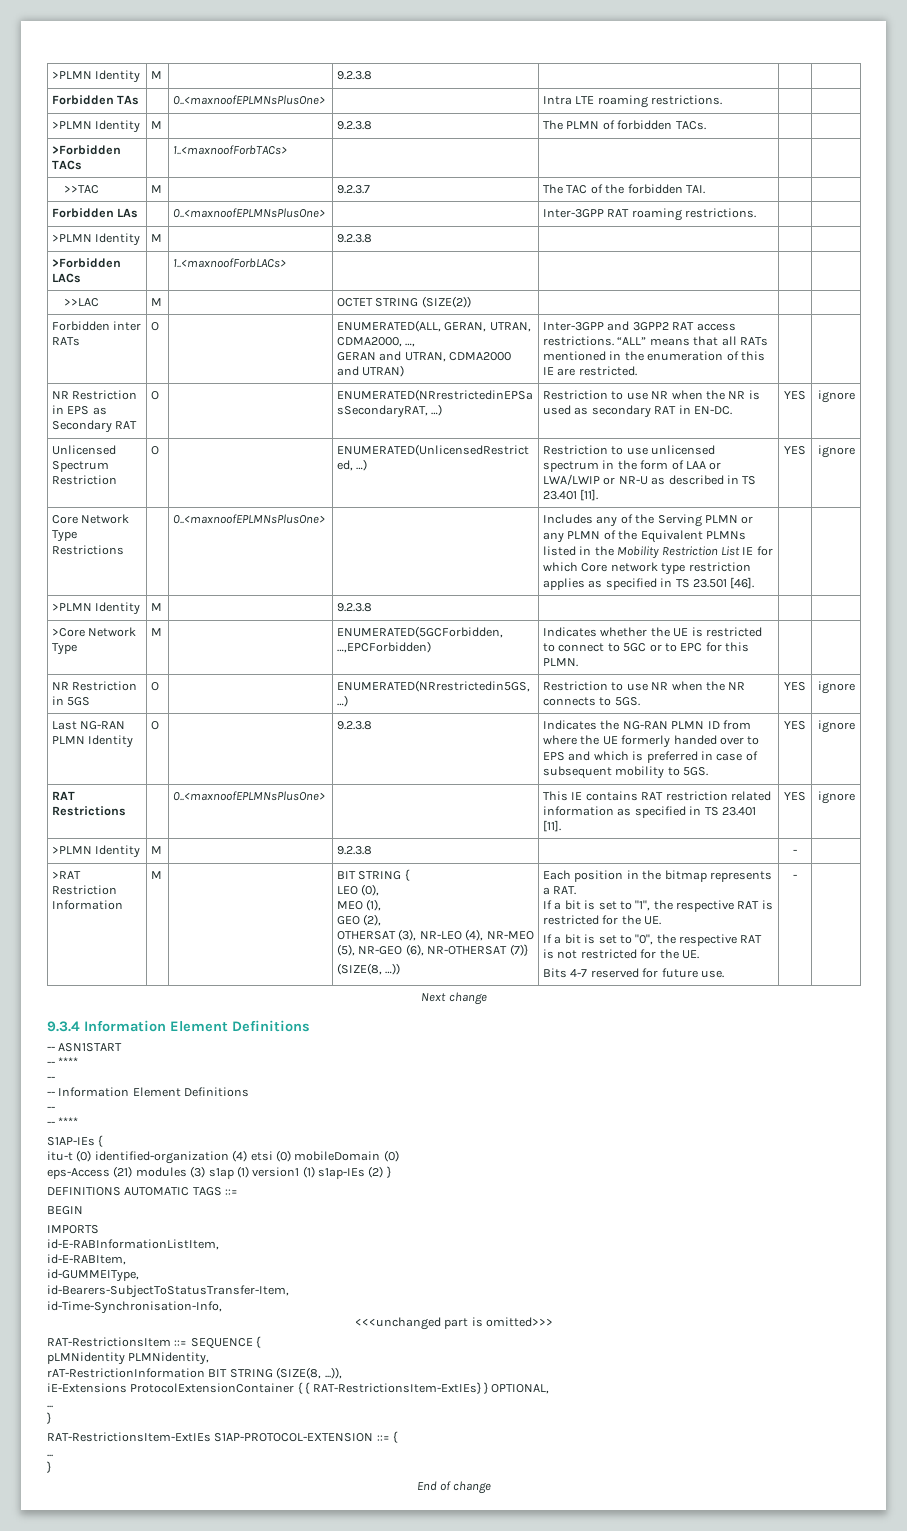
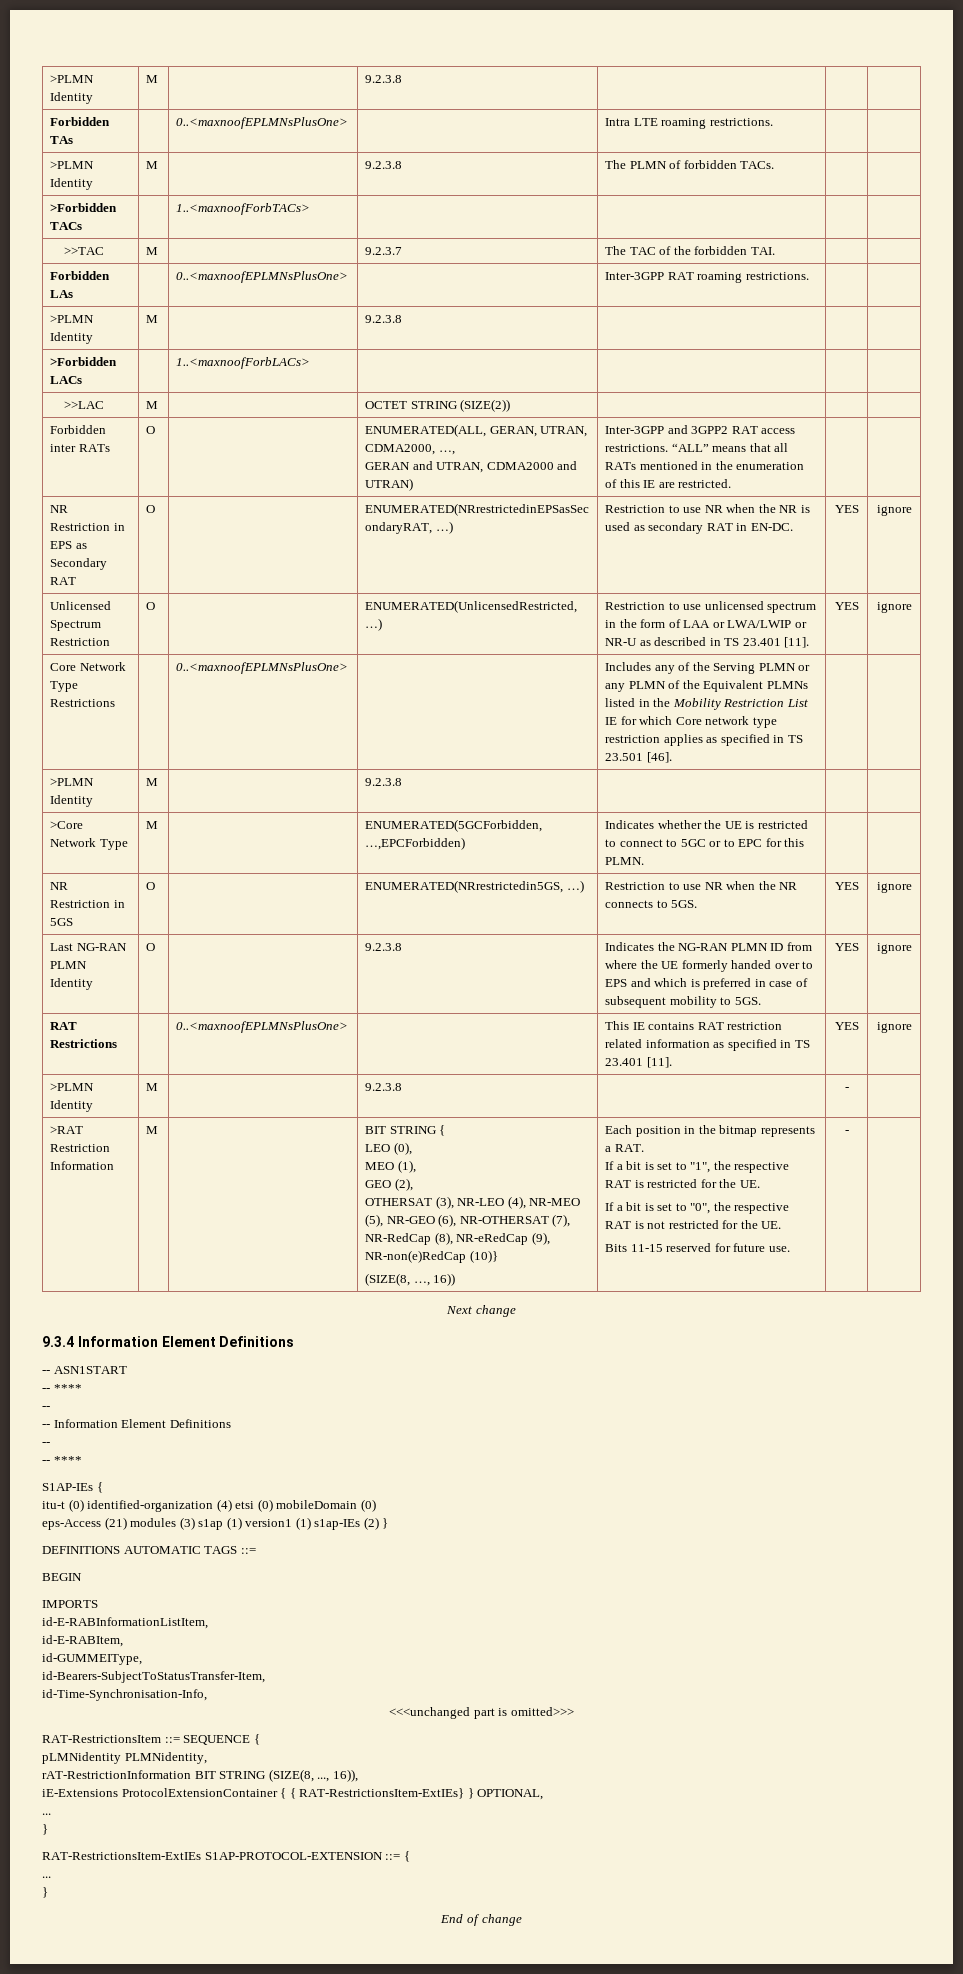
[509,944,528,956] [337,963,401,975] (7)} // (SIZE(8, …)) -> [552,1214,571,1227] [365,1232,550,1245] [365,1250,498,1263] [365,1273,456,1286] (7), NR-RedCap (8), NR-eRedCap (9), NR-non(e)RedCap (10)} // (SIZE(8, …, 16))
[570,969,588,977] 4-7 -> [630,1244,663,1252] 11-15
[324,1367,342,1379] ...)), -> [317,1769,358,1782] ..., 16)),

